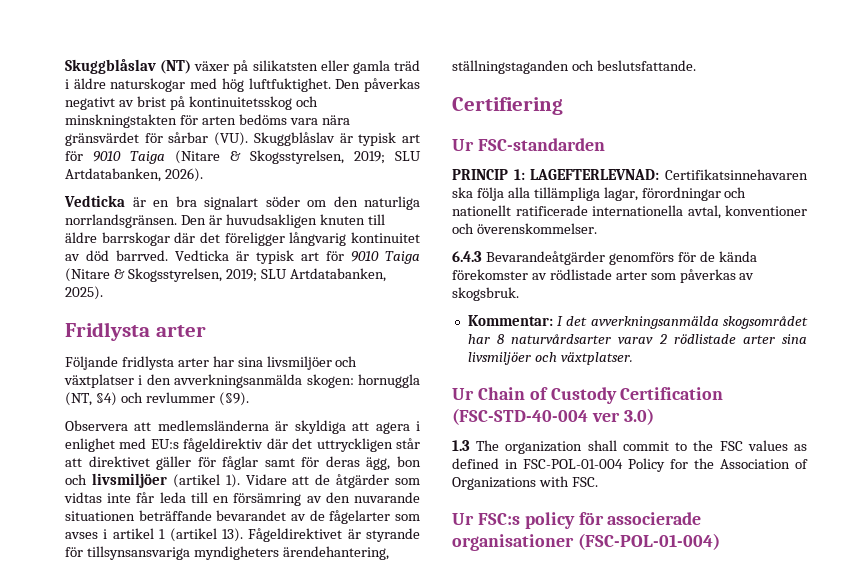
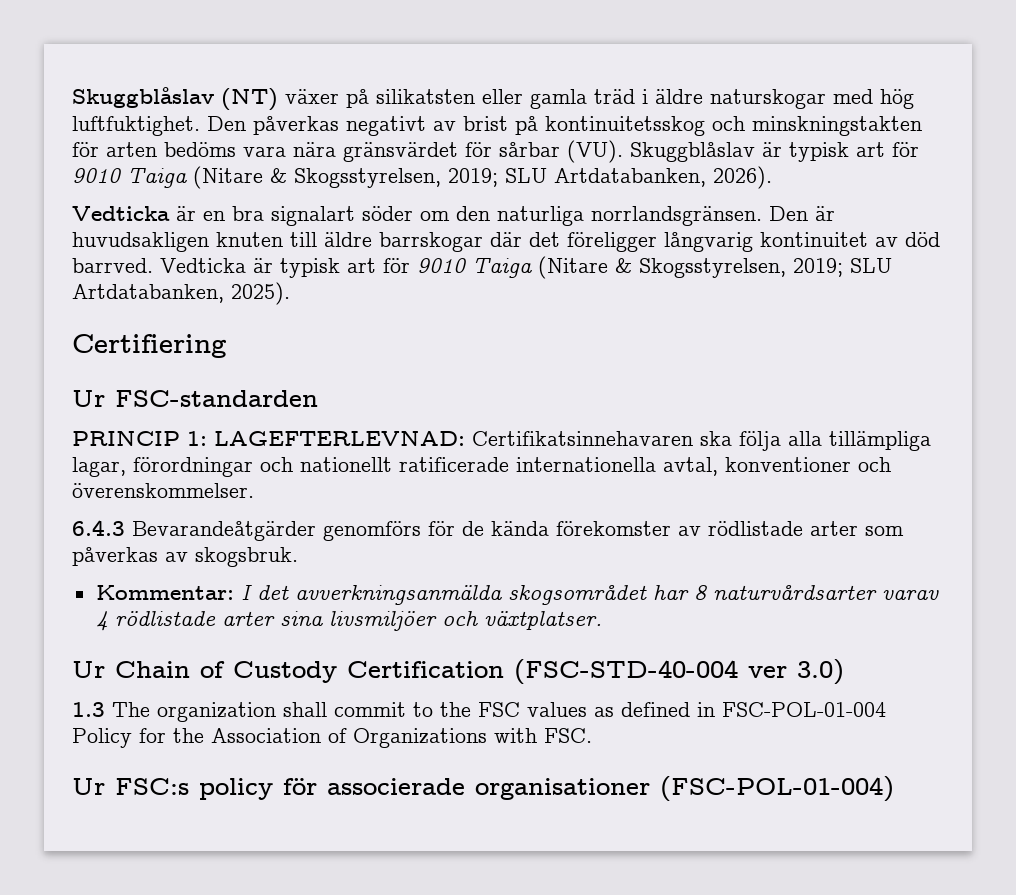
[65,322,206,341] [65,356,358,370] [64,374,420,388] [65,392,249,406] [65,420,420,434] [65,438,420,452] [65,456,421,470] [65,473,420,488] [64,492,420,506] [65,510,420,524] [65,528,420,542] [65,546,389,560] [452,60,696,74] // Fridlysta arter // Följande fridlysta arter har sina livsmiljöer och växtplatser i den avverkningsanmälda skogen: hornuggla (NT, §4) och revlummer (§9). // Observera att medlemsländerna är skyldiga att agera i enlighet med EU:s fågeldirektiv där det uttryckligen står att direktivet gäller för fåglar samt för deras ägg, bon och livsmiljöer (artikel 1). Vidare att de åtgärder som vidtas inte får leda till en försämring av den nuvarande situationen beträffande bevarandet av de fågelarter som avses i artikel 1 (artikel 13). Fågeldirektivet är styrande för tillsynsansvariga myndigheters ärendehantering, ställningstaganden och beslutsfattande. -> (290, 293) none
[658,334,667,344] 2 -> [95,611,108,631] 4

